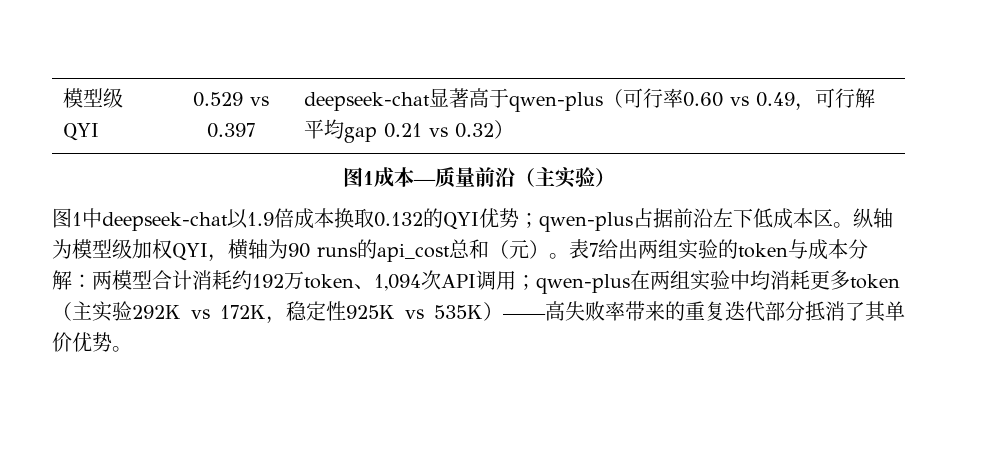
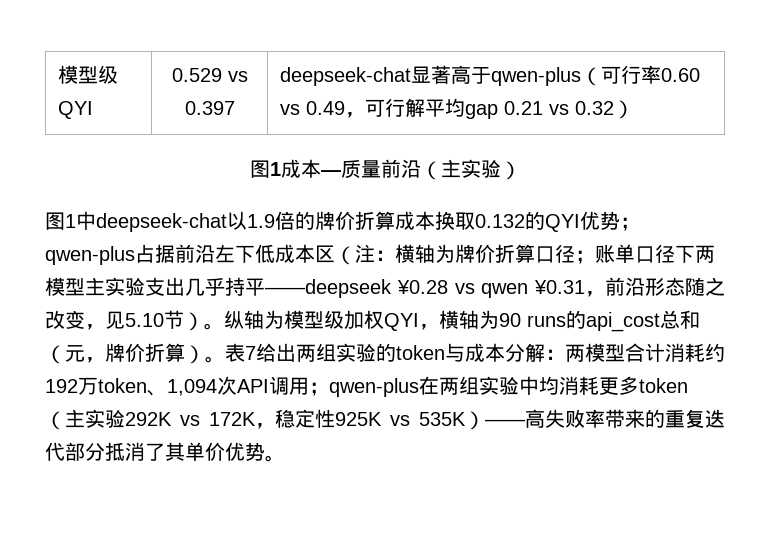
(294, 218) none -> [295,211,395,230] 的牌价折算
(833, 218) none -> [335,244,715,265] [45,277,725,298] [45,310,204,331] （注：横轴为牌价折算口径；账单口径下两模型主实验支出几乎持平——deepseek ¥0.28 vs qwen ¥0.31，前沿形态随之改变，见5.10节）
(529, 249) none -> [85,343,185,363] ，牌价折算

